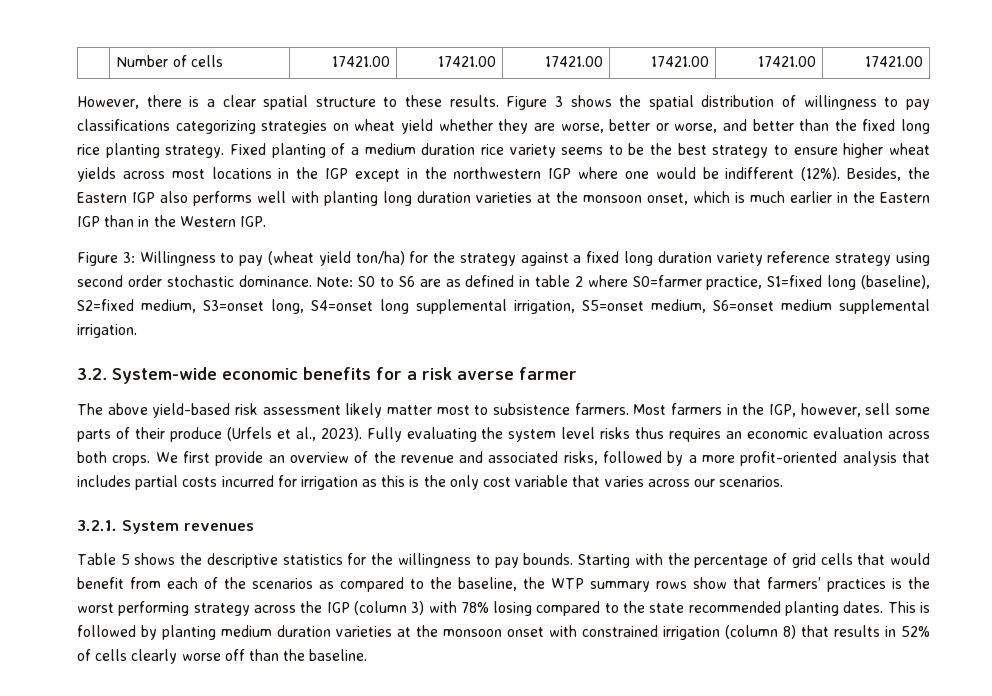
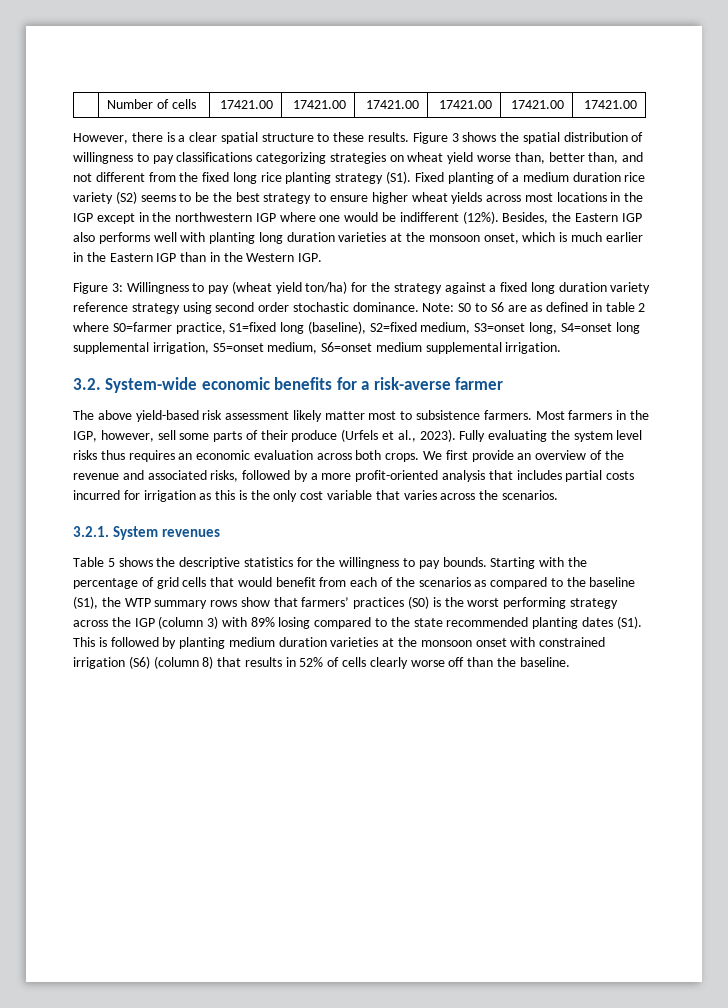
[438,119,830,134] whether they are worse, better or worse, and better than -> [477,152,644,164] [73,172,176,182] worse than, better than, and not different from
[165,145,225,158] strategy. -> [335,171,412,184] strategy (S1).
(556, 151) none -> [115,191,137,204] (S2)
[422,367,514,380] risk averse -> [373,377,451,390] risk-averse
[693,479,715,487] our -> [479,490,499,500] the
[458,577,517,591] baseline, -> [589,577,636,587] [73,596,98,609] baseline (S1),
(886, 585) none -> [408,596,430,609] (S0)
[460,602,489,613] 78% -> [250,617,275,627] 89%
[843,601,884,613] dates. -> [581,616,642,629] dates (S1).
(720, 633) none -> [128,656,150,669] (S6)

